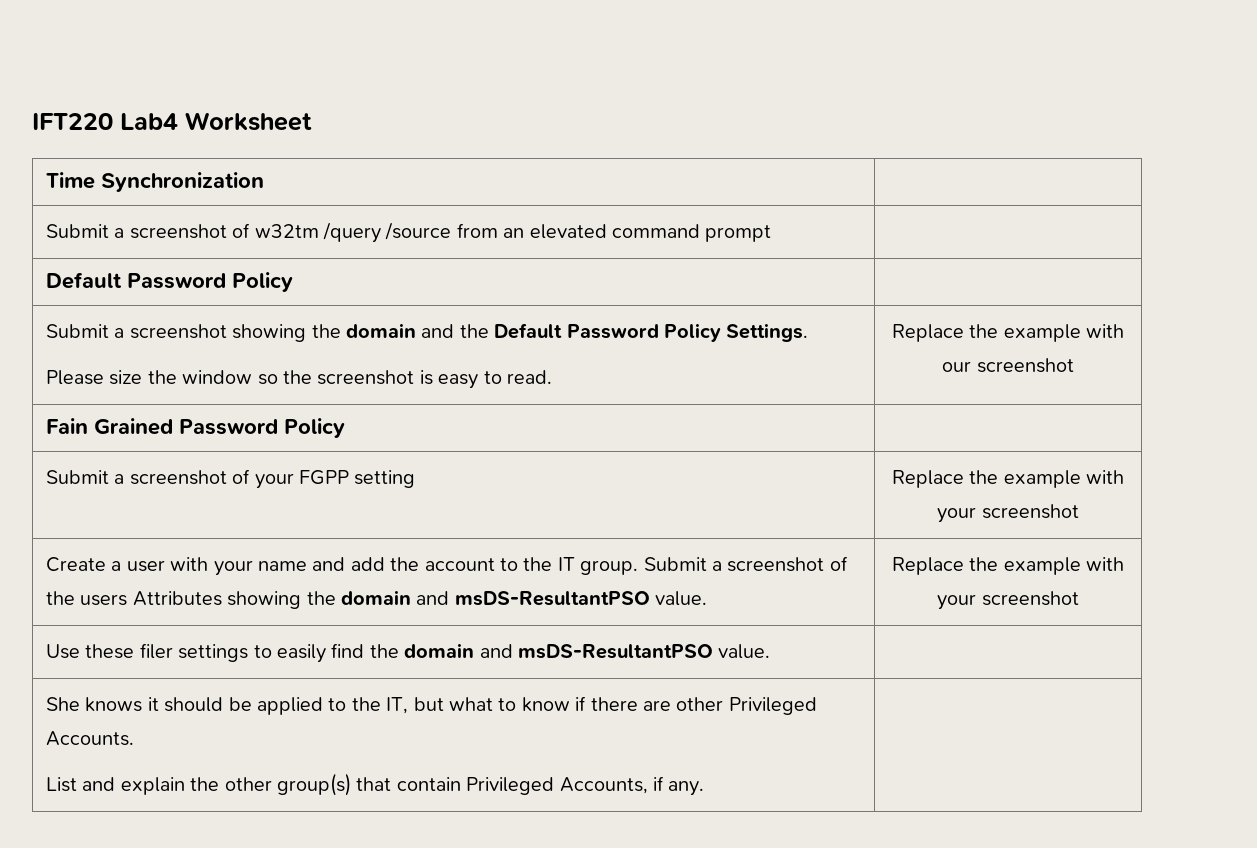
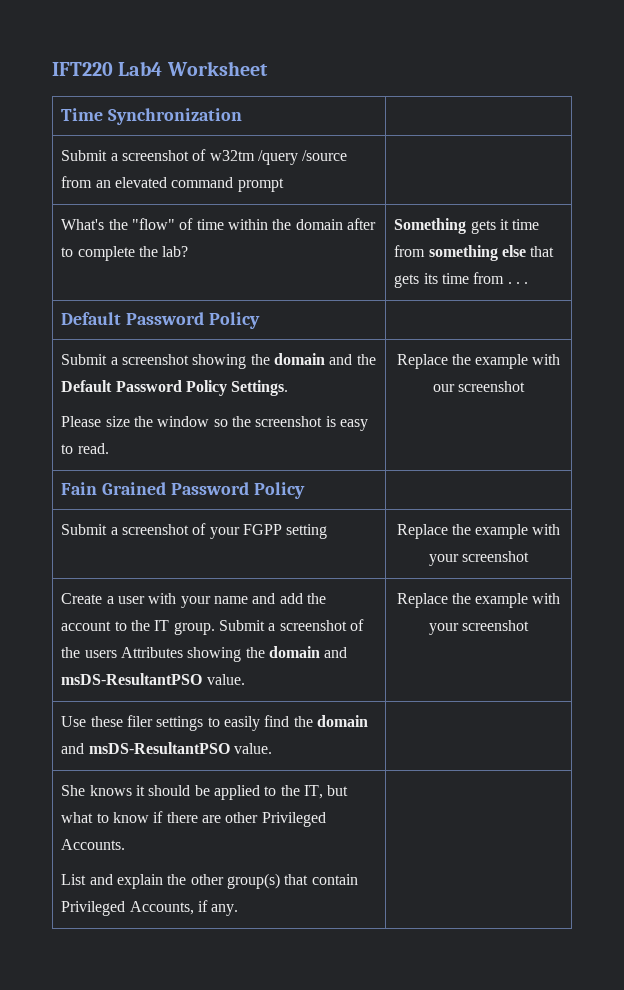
(772, 233) none -> [61,218,377,230] [61,246,189,261] [394,218,540,234] [394,245,555,261] [394,272,529,288] // What's the "flow" of time within the domain after to complete the lab? | Something gets it time from something else that gets its time from . . .

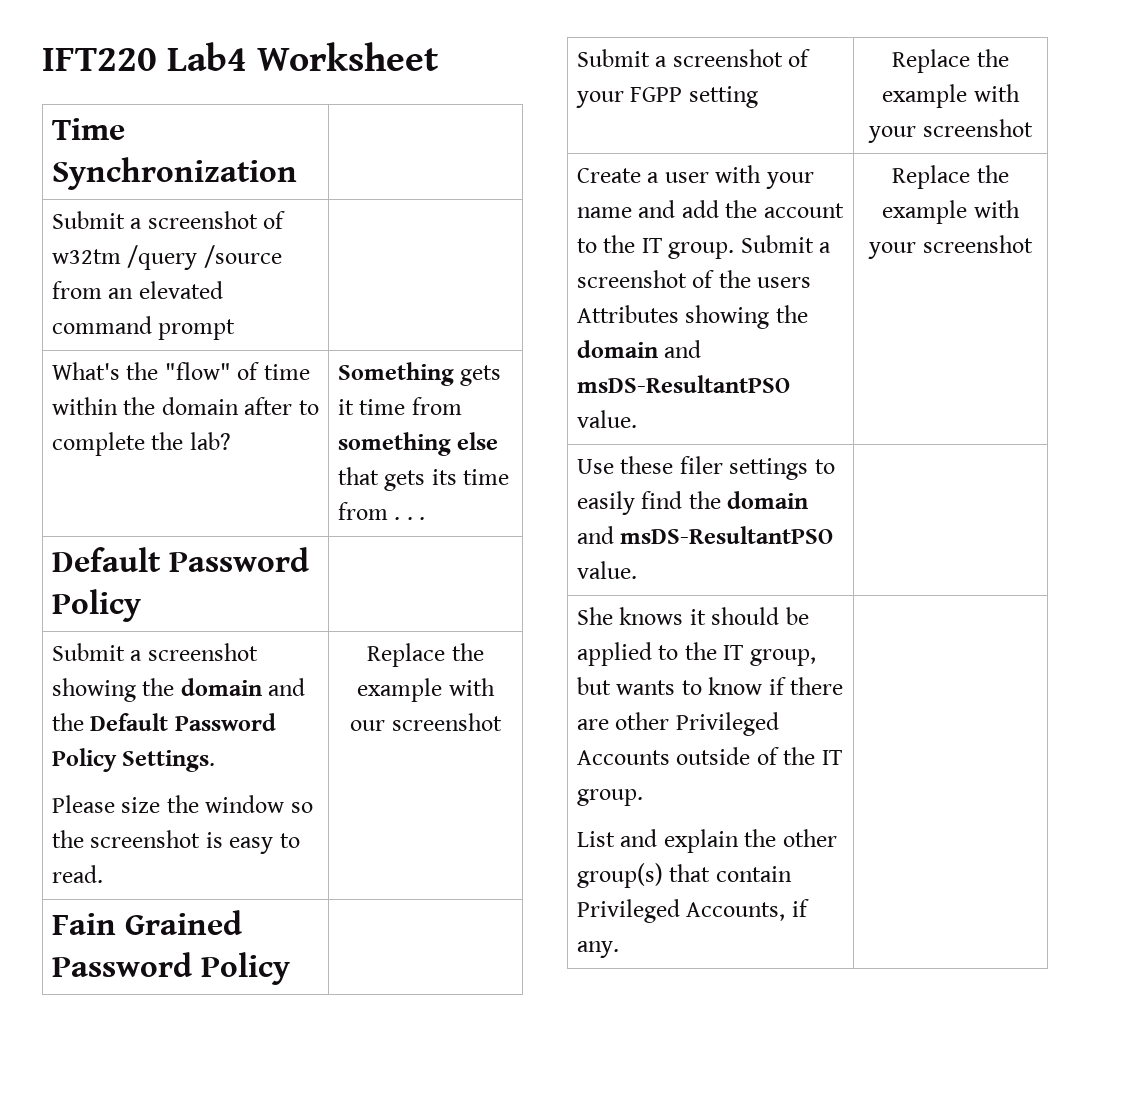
[304,785,349,799] [61,812,94,823] IT, but what -> [723,645,816,666] [576,677,676,695] IT group, but wants
[61,839,126,850] Accounts. -> [576,747,842,765] [576,789,643,806] Accounts outside of the IT group.

